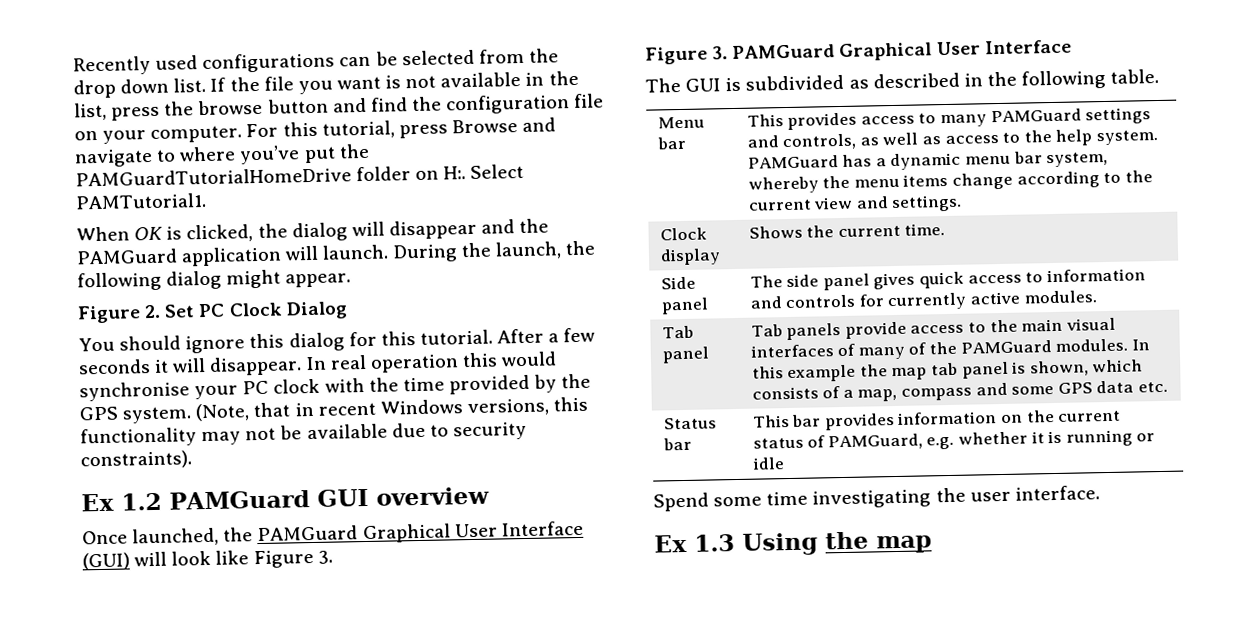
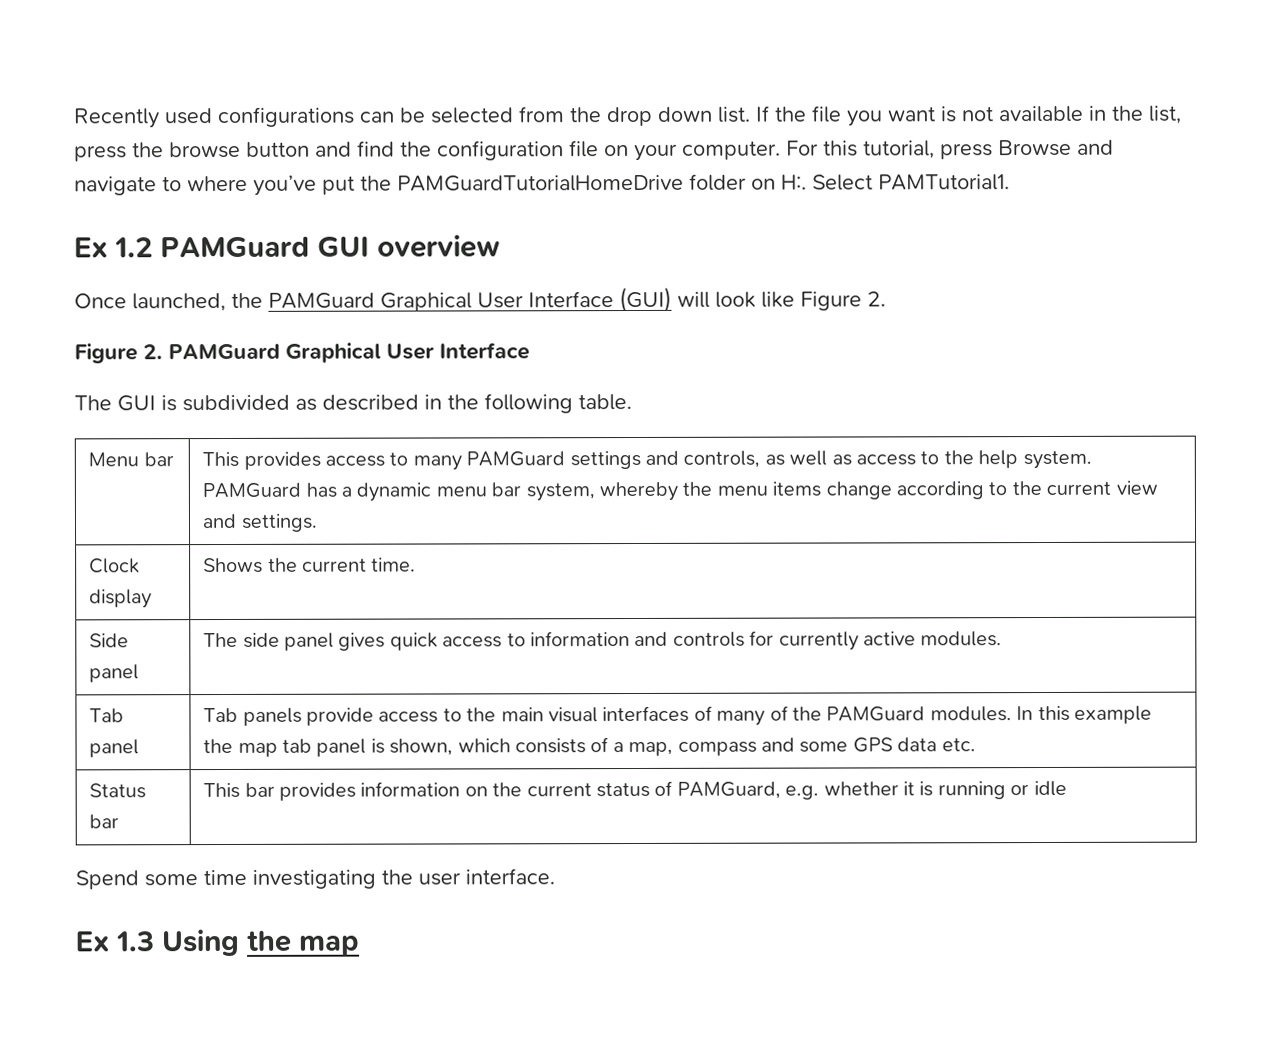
[76,218,550,243] [76,240,595,267] [77,269,352,292] [77,301,348,324] [78,327,596,354] [78,351,558,376] [79,373,592,402] [79,396,589,424] [80,421,527,448] [80,450,192,470] // When OK is clicked, the dialog will disappear and the PAMGuard application will launch. During the launch, the following dialog might appear. // Figure 2. Set PC Clock Dialog // You should ignore this dialog for this tutorial. After a few seconds it will disappear. In real operation this would synchronise your PC clock with the time provided by the GPS system. (Note, that in recent Windows versions, this functionality may not be available due to security constraints). -> (1010, 182) none
[317,550,333,564] [645,46,729,65] 3. // Figure 3. -> [867,291,886,307] [74,343,163,364] 2. // Figure 2.

